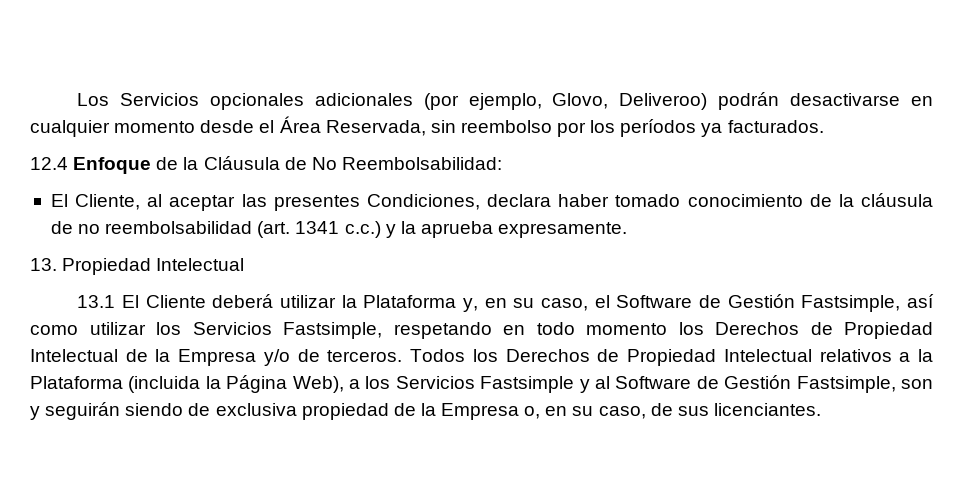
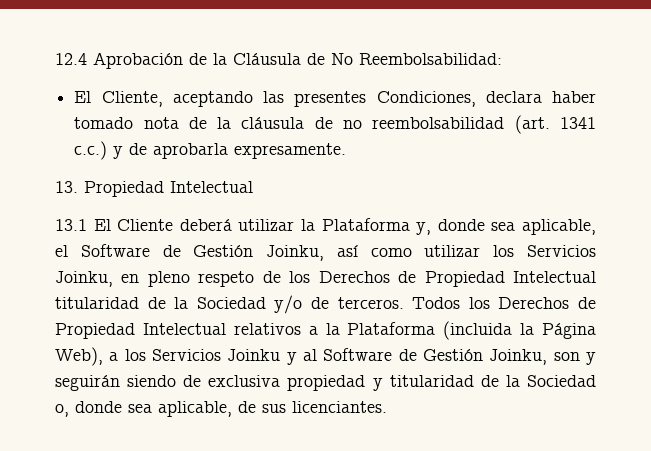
[77,92,934,110] [30,116,824,137] [30,157,152,174] Los Servicios opcionales adicionales (por ejemplo, Glovo, Deliveroo) podrán desactivarse en cualquier momento desde el Área Reservada, sin reembolso por los períodos ya facturados. // 12.4 Enfoque -> [55,52,183,69] 12.4 Aprobación
[147,194,236,211] al aceptar -> [172,91,253,107] aceptando
[687,194,803,207] conocimiento -> [143,117,179,129] nota
[400,221,493,238] la aprueba -> [129,143,229,159] de aprobarla
[484,298,588,311] en su caso, -> [437,219,597,235] donde sea aplicable,
[801,295,901,312] Fastsimple, -> [266,245,325,261] Joinku,
[283,322,933,339] [30,349,257,366] Fastsimple, respetando en todo momento los Derechos de Propiedad Intelectual de la Empresa -> [55,271,596,287] [55,297,266,309] Joinku, en pleno respeto de los Derechos de Propiedad Intelectual titularidad de la Sociedad
[480,376,575,393] Fastsimple -> [227,349,281,361] Joinku
[796,376,896,393] Fastsimple, -> [489,349,548,365] Joinku,
[393,403,646,420] de la Empresa o, en su caso, -> [372,375,596,391] [55,401,232,417] y titularidad de la Sociedad o, donde sea aplicable,

